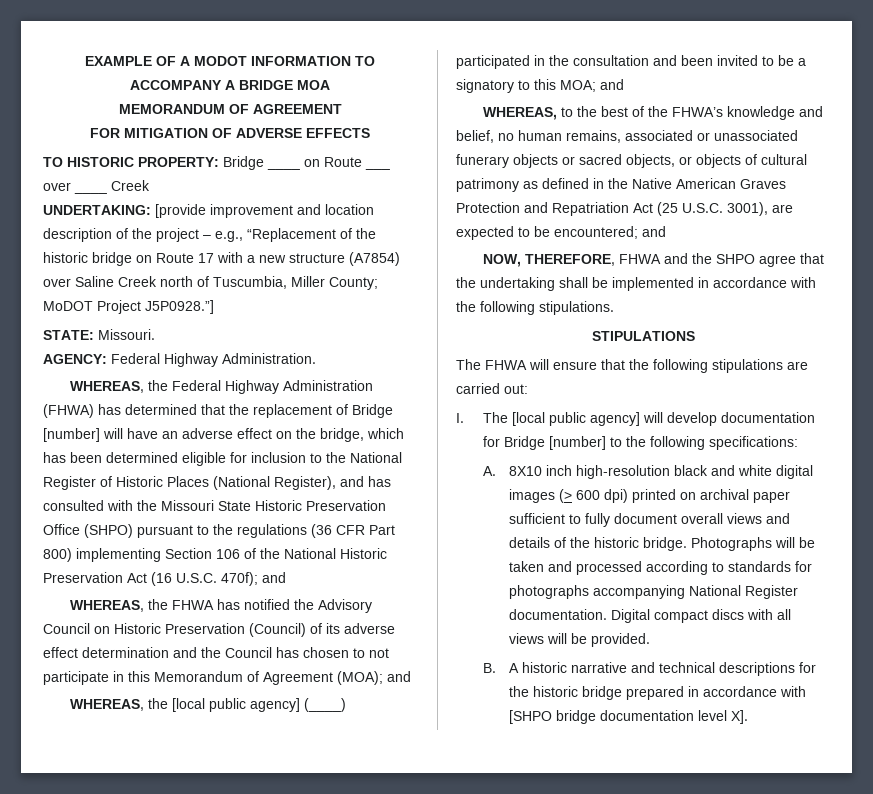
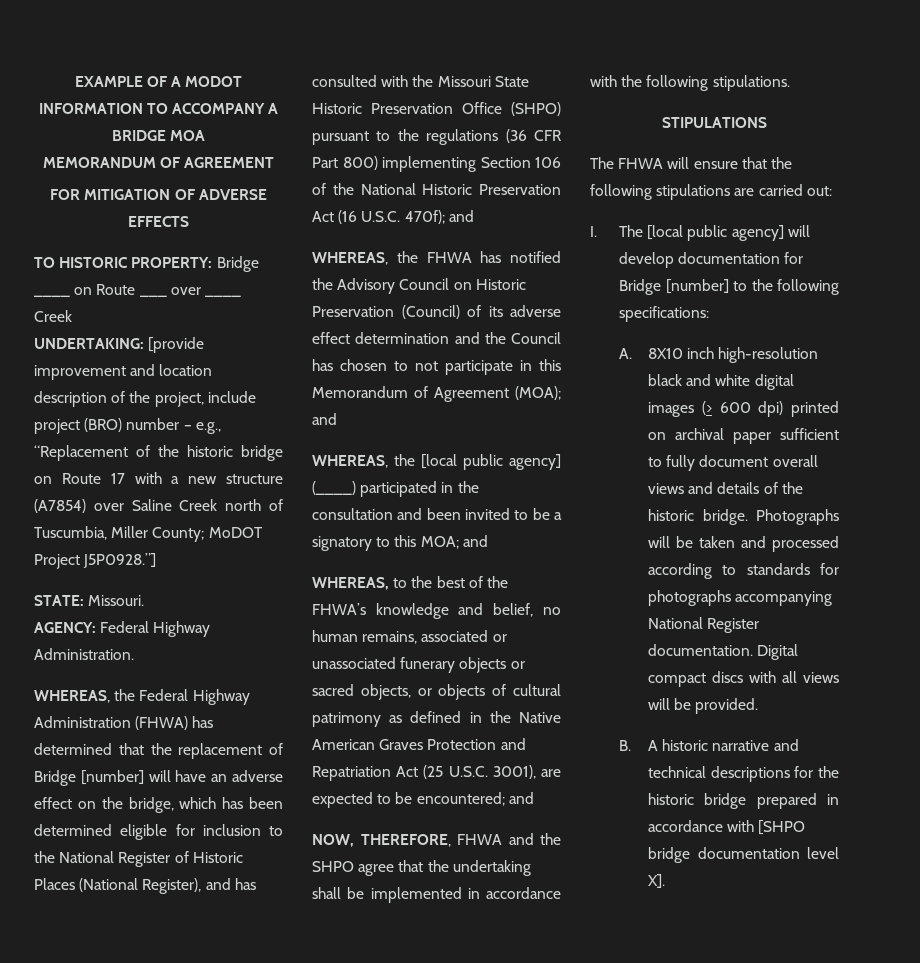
[156,228,199,242] project -> [154,391,256,407] [34,418,180,434] project, include project (BRO) number

